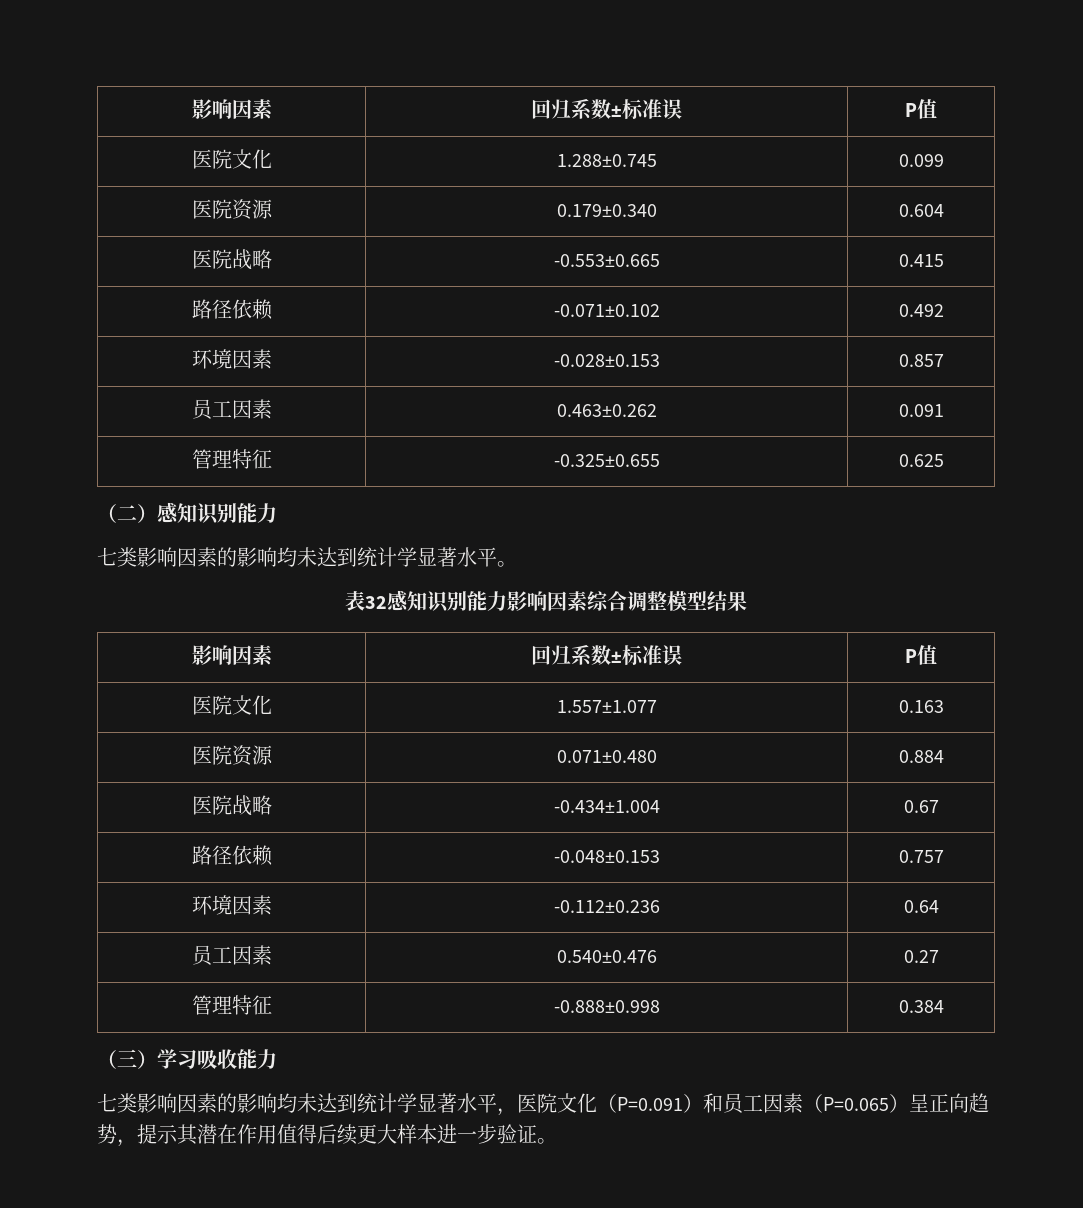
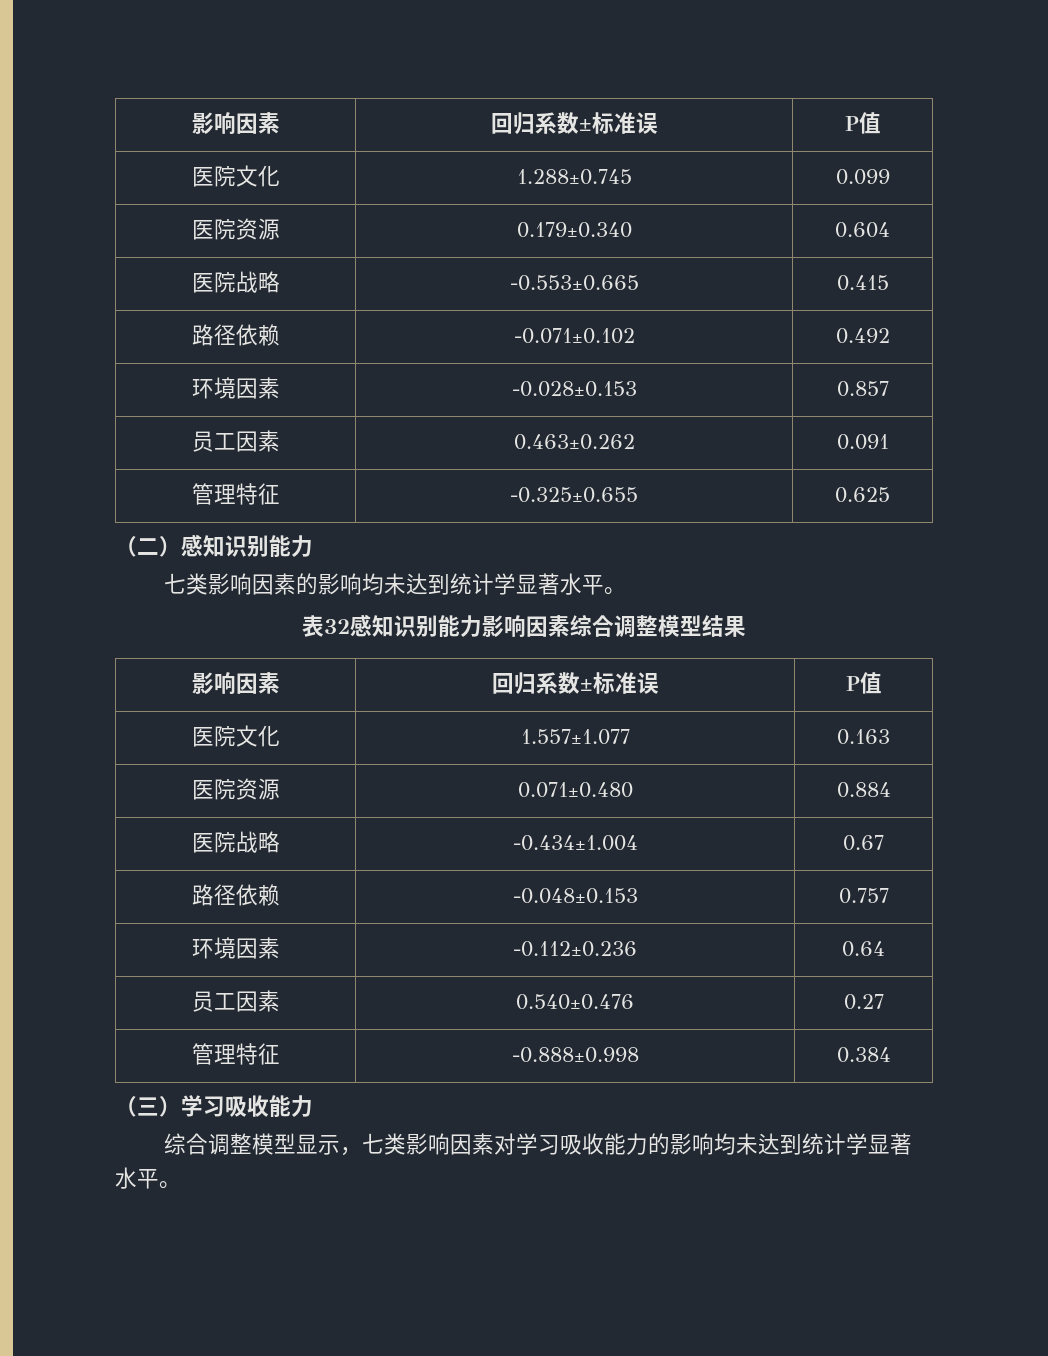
[97,1093,989,1116] [97,1124,537,1147] 七类影响因素的影响均未达到统计学显著水平，医院文化（P=0.091）和员工因素（P=0.065）呈正向趋势，提示其潜在作用值得后续更大样本进一步验证 -> [164,1133,913,1156] [115,1167,159,1189] 综合调整模型显示，七类影响因素对学习吸收能力的影响均未达到统计学显著水平

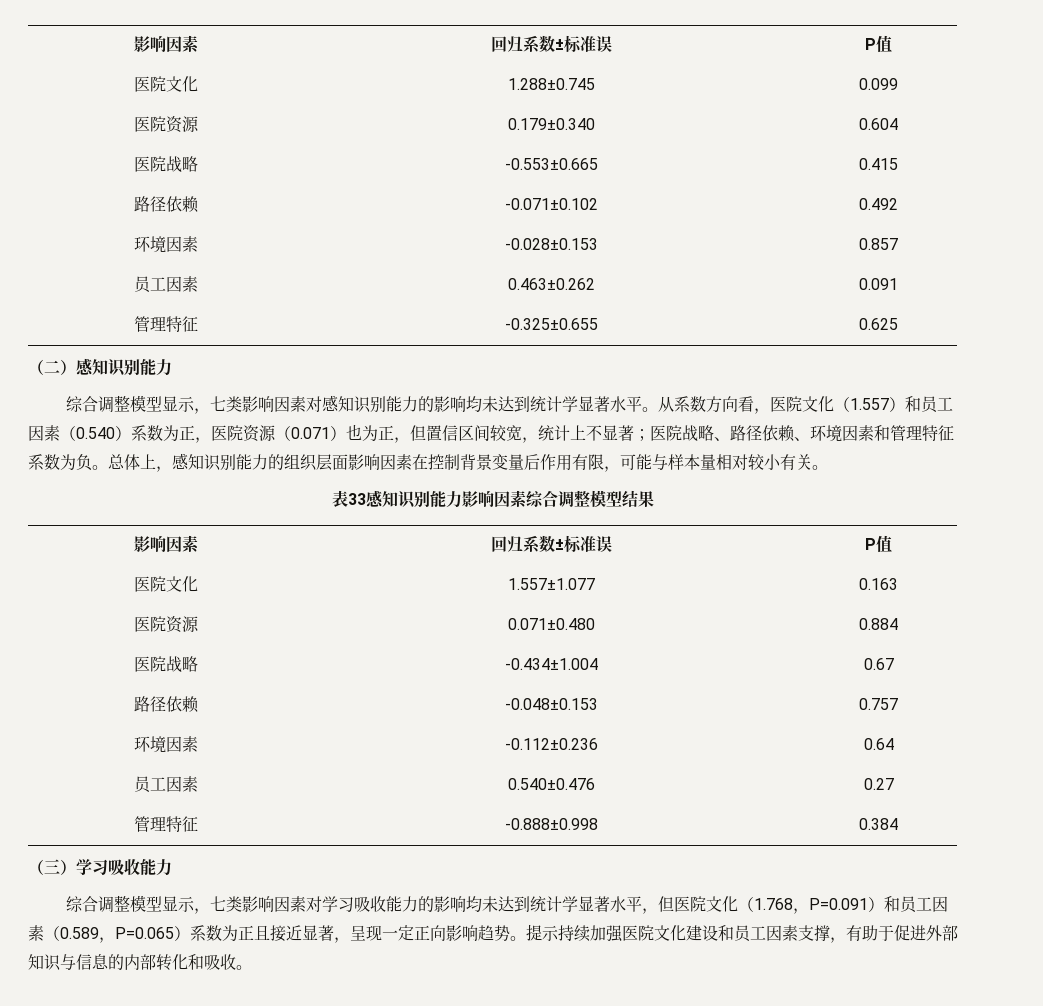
[164,573,627,595] 七类影响因素的影响均未达到统计学显著水平。 -> [65,395,953,414] [28,424,954,443] [28,453,828,472] 综合调整模型显示，七类影响因素对感知识别能力的影响均未达到统计学显著水平。从系数方向看，医院文化（1.557）和员工因素（0.540）系数为正，医院资源（0.071）也为正，但置信区间较宽，统计上不显著；医院战略、路径依赖、环境因素和管理特征系数为负。总体上，感知识别能力的组织层面影响因素在控制背景变量后作用有限，可能与样本量相对较小有关。
[324,619,350,634] 32 -> [348,493,366,505] 33
(159, 1179) none -> [641,896,948,914] [28,924,958,943] [28,954,236,971] ，但医院文化（1.768，P=0.091）和员工因素（0.589，P=0.065）系数为正且接近显著，呈现一定正向影响趋势。提示持续加强医院文化建设和员工因素支撑，有助于促进外部知识与信息的内部转化和吸收

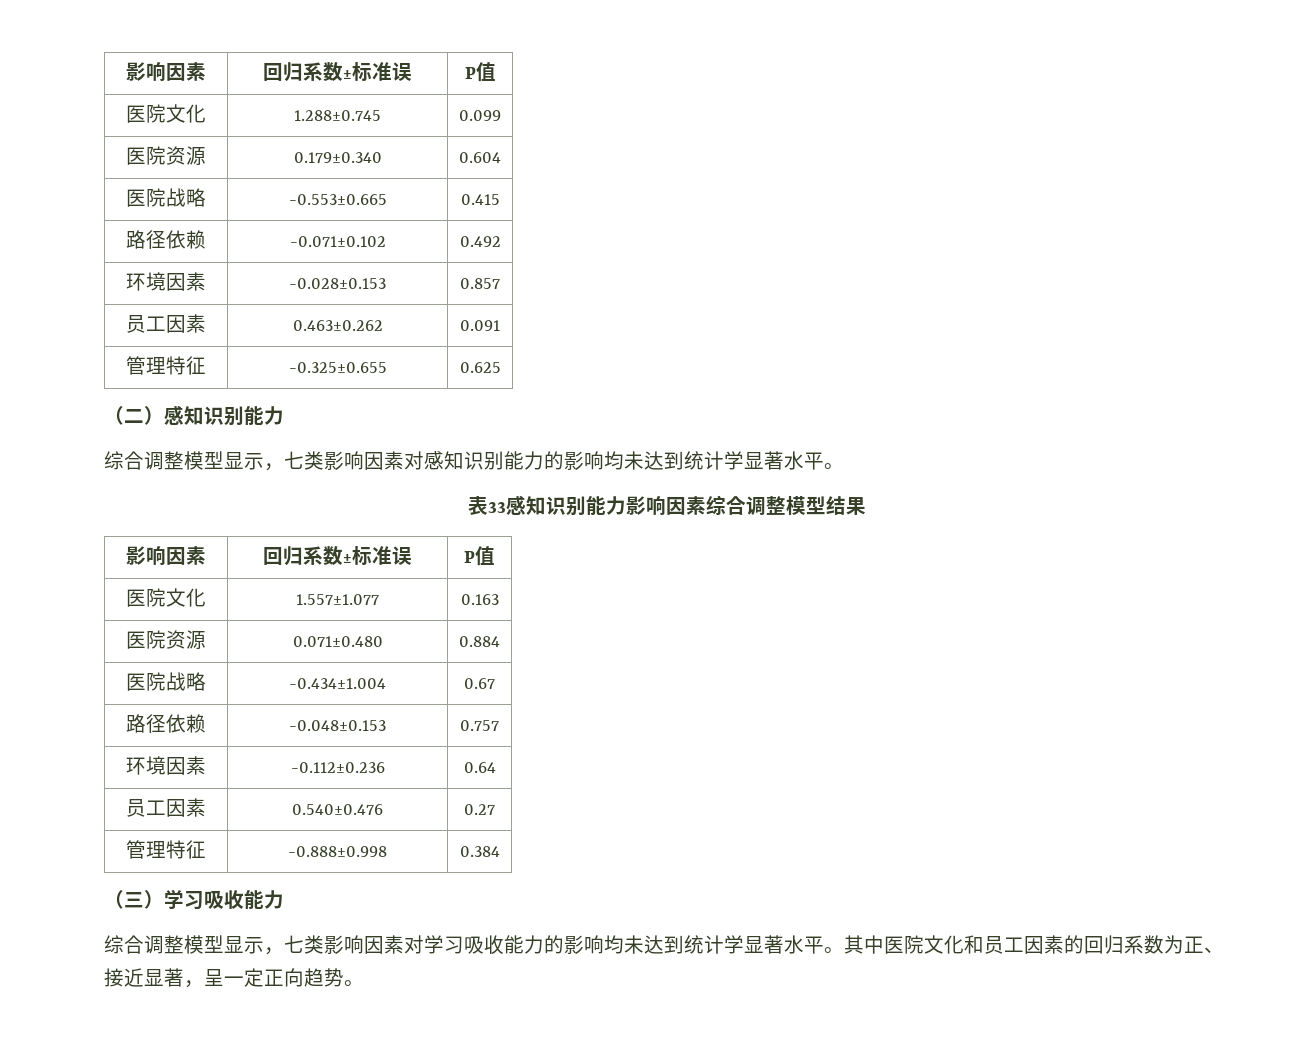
[657,396,953,414] [28,424,954,443] [28,453,828,472] 从系数方向看，医院文化（1.557）和员工因素（0.540）系数为正，医院资源（0.071）也为正，但置信区间较宽，统计上不显著；医院战略、路径依赖、环境因素和管理特征系数为负。总体上，感知识别能力的组织层面影响因素在控制背景变量后作用有限，可能与样本量相对较小有关。 -> (844, 466) none
[641,896,948,914] [28,925,270,943] ，但医院文化（1.768，P=0.091）和员工因素（0.589，P=0.065）系数为正且 -> [824,935,1224,954] 。其中医院文化和员工因素的回归系数为正、
[366,925,382,941] 现 -> (224, 977) none
[446,924,958,943] [28,954,236,971] 影响趋势。提示持续加强医院文化建设和员工因素支撑，有助于促进外部知识与信息的内部转化和吸收 -> [304,968,344,987] 趋势

